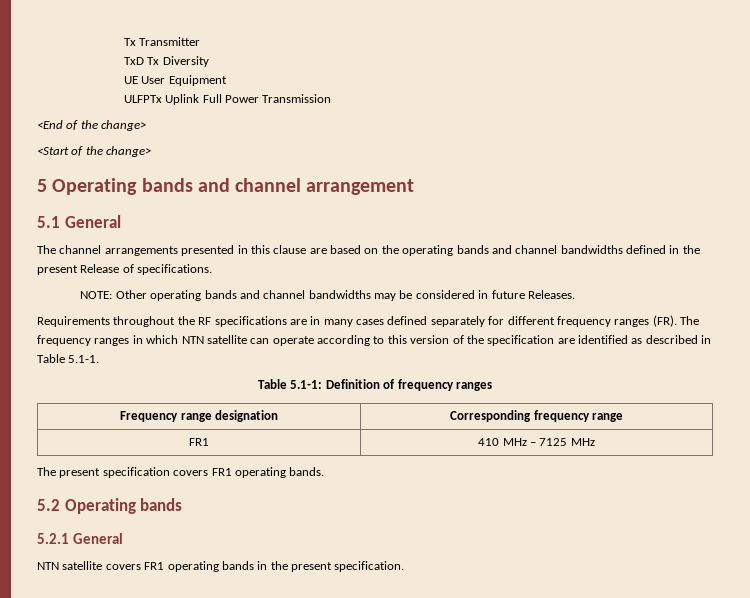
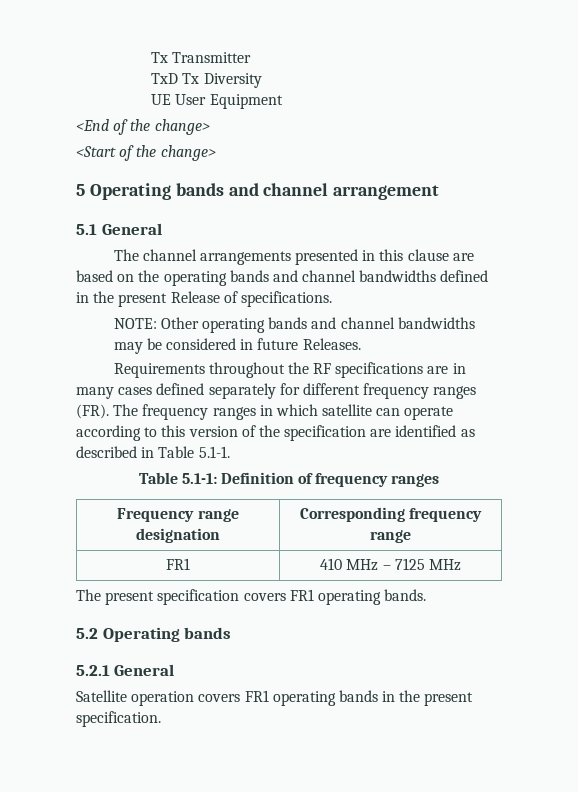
[123,94,332,105] // ULFPTx Uplink Full Power Transmission -> (283, 101) none
[181,336,204,344] NTN -> (318, 410) none
[37,561,103,570] NTN satellite -> [76,690,195,706] Satellite operation

